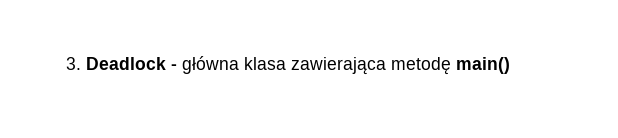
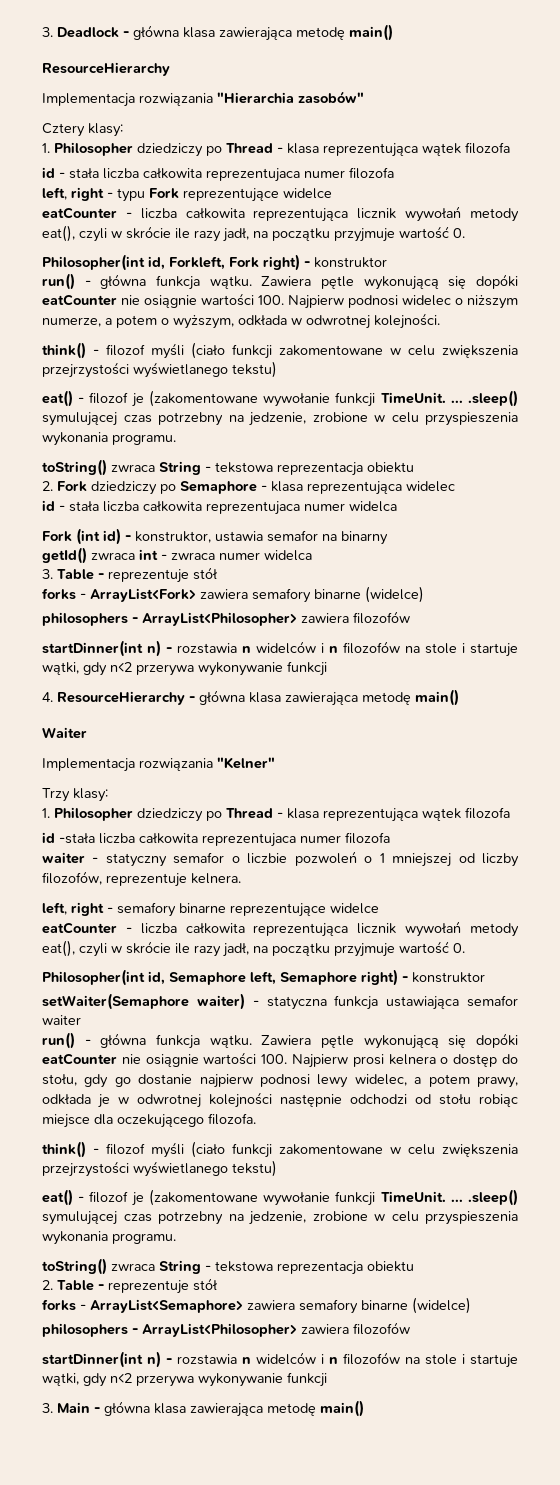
(510, 65) none -> [42,62,170,76] [42,91,364,107] [42,123,123,137] [42,142,510,157] [42,167,394,182] [42,187,332,202] [42,206,519,222] [42,225,465,242] [42,254,387,271] [42,273,518,290] [42,293,518,309] [42,313,440,329] [42,342,518,359] [42,361,277,378] [42,390,518,407] [42,412,518,426] [42,432,176,446] [42,459,414,476] [42,481,455,495] [42,500,397,515] [42,528,388,545] [42,547,312,564] [42,567,218,583] [42,586,424,603] [42,611,410,626] [42,640,518,657] [42,661,327,676] [42,689,459,706] [42,727,87,739] [42,757,275,772] [42,788,108,802] [42,807,510,822] [42,832,390,847] [42,851,519,867] [42,871,241,887] [42,902,379,917] [42,921,519,937] [42,940,465,957] [42,969,485,986] [42,993,518,1010] [42,1015,81,1025] [42,1032,518,1049] [42,1052,518,1068] [42,1074,518,1088] [42,1092,518,1108] [42,1113,256,1128] [42,1141,518,1158] [42,1160,277,1177] [42,1189,518,1206] [42,1211,518,1225] [42,1231,176,1245] [42,1258,414,1275] [42,1278,218,1294] [42,1297,471,1314] [42,1322,410,1337] [42,1351,518,1368] [42,1372,327,1387] [42,1400,364,1417] // ResourceHierarchy // Implementacja rozwiązania "Hierarchia zasobów" // Cztery klasy: // 1. Philosopher dziedziczy po Thread - klasa reprezentująca wątek filozofa // id - stała liczba całkowita reprezentujaca numer filozofa // left, right - typu Fork reprezentujące widelce // eatCounter - liczba całkowita reprezentująca licznik wywołań metody eat(), czyli w skrócie ile razy jadł, na początku przyjmuje wartość 0. // Philosopher(int id, Forkleft, Fork right) - konstruktor // run() - główna funkcja wątku. Zawiera pętle wykonującą się dopóki eatCounter nie osiągnie wartości 100. Najpierw podnosi widelec o niższym numerze, a potem o wyższym, odkłada w odwrotnej kolejności. // think() - filozof myśli (ciało funkcji zakomentowane w celu zwiększenia przejrzystości wyświetlanego tekstu) // eat() - filozof je (zakomentowane wywołanie funkcji TimeUnit. ... .sleep() symulującej czas potrzebny na jedzenie, zrobione w celu przyspieszenia wykonania programu. // toString() zwraca String - tekstowa reprezentacja obiektu // 2. Fork dziedziczy po Semaphore - klasa reprezentująca widelec // id - stała liczba całkowita reprezentujaca numer widelca // Fork (int id) - konstruktor, ustawia semafor na binarny // getId() zwraca int - zwraca numer widelca // 3. Table - reprezentuje stół // forks - ArrayList<Fork> zawiera semafory binarne (widelce) // philosophers - ArrayList<Philosopher> zawiera filozofów // startDinner(int n) - rozstawia n widelców i n filozofów na stole i startuje wątki, gdy n<2 przerywa wykonywanie funkcji // 4. ResourceHierarchy - główna klasa zawierająca metodę main() // Waiter // Implementacja rozwiązania "Kelner" // Trzy klasy: // 1. Philosopher dziedziczy po Thread - klasa reprezentująca wątek filozofa // id -stała liczba całkowita reprezentujaca numer filozofa // waiter - statyczny semafor o liczbie pozwoleń o 1 mniejszej od liczby filozofów, reprezentuje kelnera. // left, right - semafory binarne reprezentujące widelce // eatCounter - liczba całkowita reprezentująca licznik wywołań metody eat(), czyli w skrócie ile razy jadł, na początku przyjmuje wartość 0. // Philosopher(int id, Semaphore left, Semaphore right) - konstruktor // setWaiter(Semaphore waiter) - statyczna funkcja ustawiająca semafor waiter // run() - główna funkcja wątku. Zawiera pętle wykonującą się dopóki eatCounter nie osiągnie wartości 100. Najpierw prosi kelnera o dostęp do stołu, gdy go dostanie najpierw podnosi lewy widelec, a potem prawy, odkłada je w odwrotnej kolejności następnie odchodzi od stołu robiąc miejsce dla oczekującego filozofa. // think() - filozof myśli (ciało funkcji zakomentowane w celu zwiększenia przejrzystości wyświetlanego tekstu) // eat() - filozof je (zakomentowane wywołanie funkcji TimeUnit. ... .sleep() symulującej czas potrzebny na jedzenie, zrobione w celu przyspieszenia wykonania programu. // toString() zwraca String - tekstowa reprezentacja obiektu // 2. Table - reprezentuje stół // forks - ArrayList<Semaphore> zawiera semafory binarne (widelce) // philosophers - ArrayList<Philosopher> zawiera filozofów // startDinner(int n) - rozstawia n widelców i n filozofów na stole i startuje wątki, gdy n<2 przerywa wykonywanie funkcji // 3. Main - główna klasa zawierająca metodę main()

